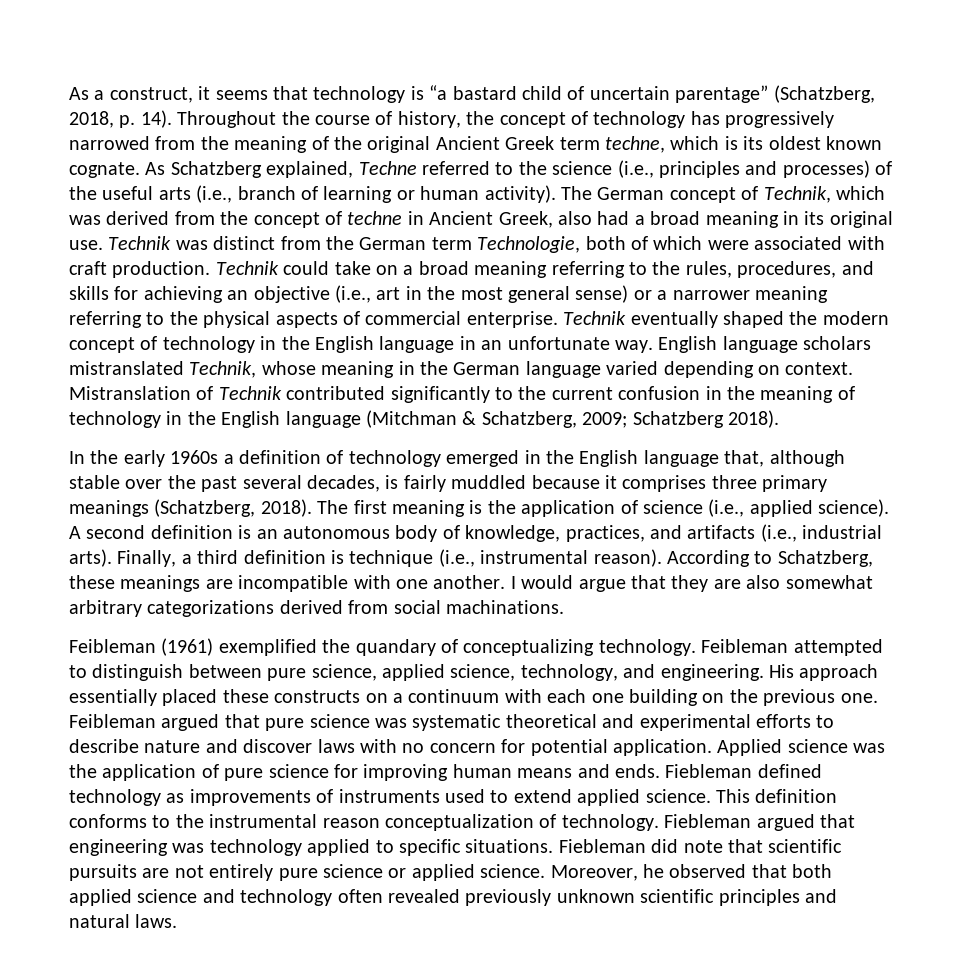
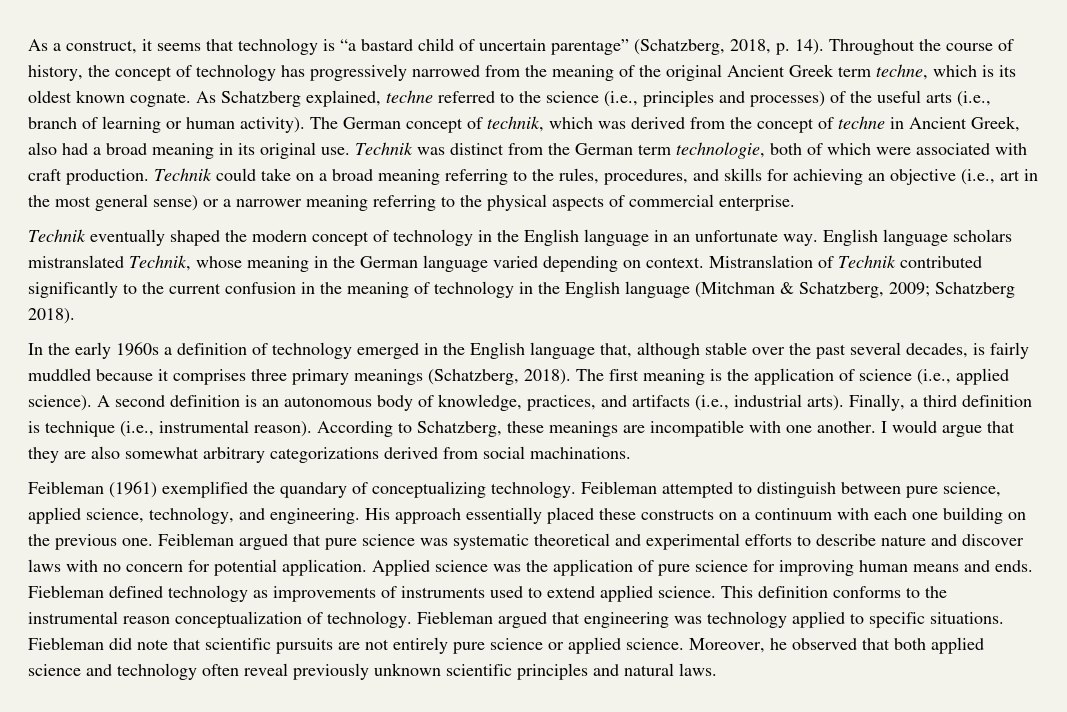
[358,161,417,175] Techne -> [386,90,433,103] techne
[763,186,831,203] Technik, -> [487,116,544,132] technik,
[477,236,581,253] Technologie, -> [676,142,765,159] technologie,
(558, 319) none -> (795, 203) //
[388,889,460,903] revealed -> [244,663,288,676] reveal

